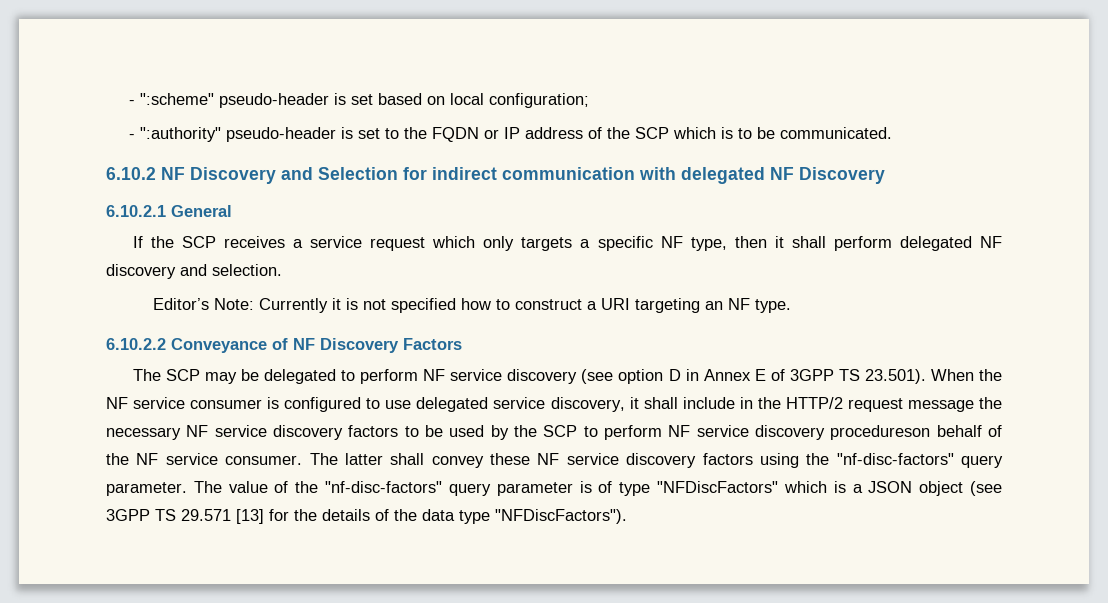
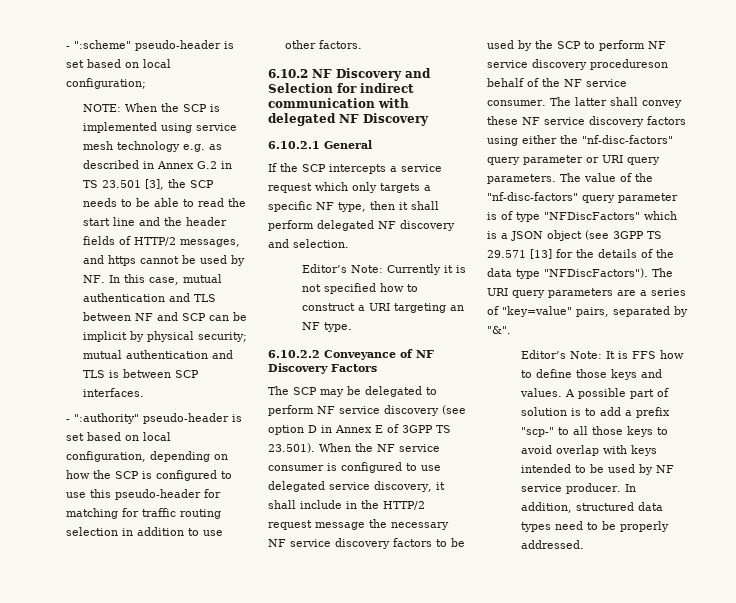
(590, 100) none -> [82,103,220,112] [82,122,237,133] [82,141,222,152] [82,160,232,169] [82,179,214,190] [82,198,246,207] [82,217,227,226] [82,236,240,247] [82,255,245,266] [82,274,222,285] [82,293,216,302] [82,312,247,321] [82,331,247,342] [82,350,233,359] [82,369,199,378] [82,388,144,397] // NOTE: When the SCP is implemented using service mesh technology e.g. as described in Annex G.2 in TS 23.501 [3], the SCP needs to be able to read the start line and the header fields of HTTP/2 messages, and https cannot be used by NF. In this case, mutual authentication and TLS between NF and SCP can be implicit by physical security; mutual authentication and TLS is between SCP interfaces.
[385,127,893,142] to the FQDN or IP address of the SCP which is to be communicated. -> [86,432,171,441] [65,451,228,462] [65,470,232,481] [65,489,221,500] [65,508,221,519] [65,527,223,536] [284,40,362,49] based on local configuration, depending on how the SCP is configured to use this pseudo-header for matching for traffic routing selection in addition to use other factors.
[224,236,286,248] receives -> [329,164,386,174] intercepts
[806,453,1003,468] [106,482,187,496] the "nf-disc-factors" query parameter. -> [522,135,673,144] [487,155,660,165] [487,174,556,184] either the "nf-disc-factors" query parameter or URI query parameters.
(627, 516) none -> [652,268,673,277] [487,288,686,298] [487,306,688,317] [487,326,511,334] [520,350,684,359] [520,369,662,380] [519,388,669,399] [520,407,670,418] [520,426,668,437] [520,445,657,456] [520,464,674,475] [520,483,636,494] [520,502,663,513] [520,521,669,532] [520,540,584,549] The URI query parameters are a series of "key=value" pairs, separated by "&". // Editor’s Note: It is FFS how to define those keys and values. A possible part of solution is to add a prefix "scp-" to all those keys to avoid overlap with keys intended to be used by NF service producer. In addition, structured data types need to be properly addressed.

